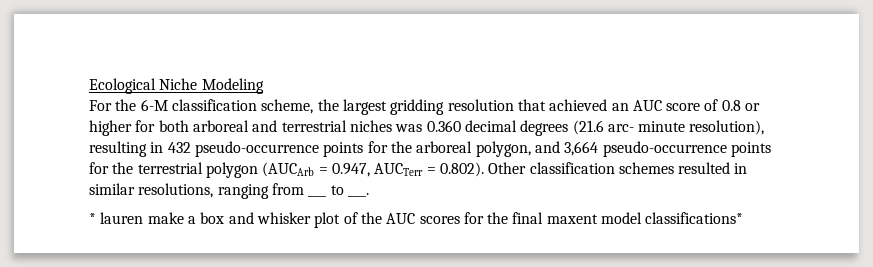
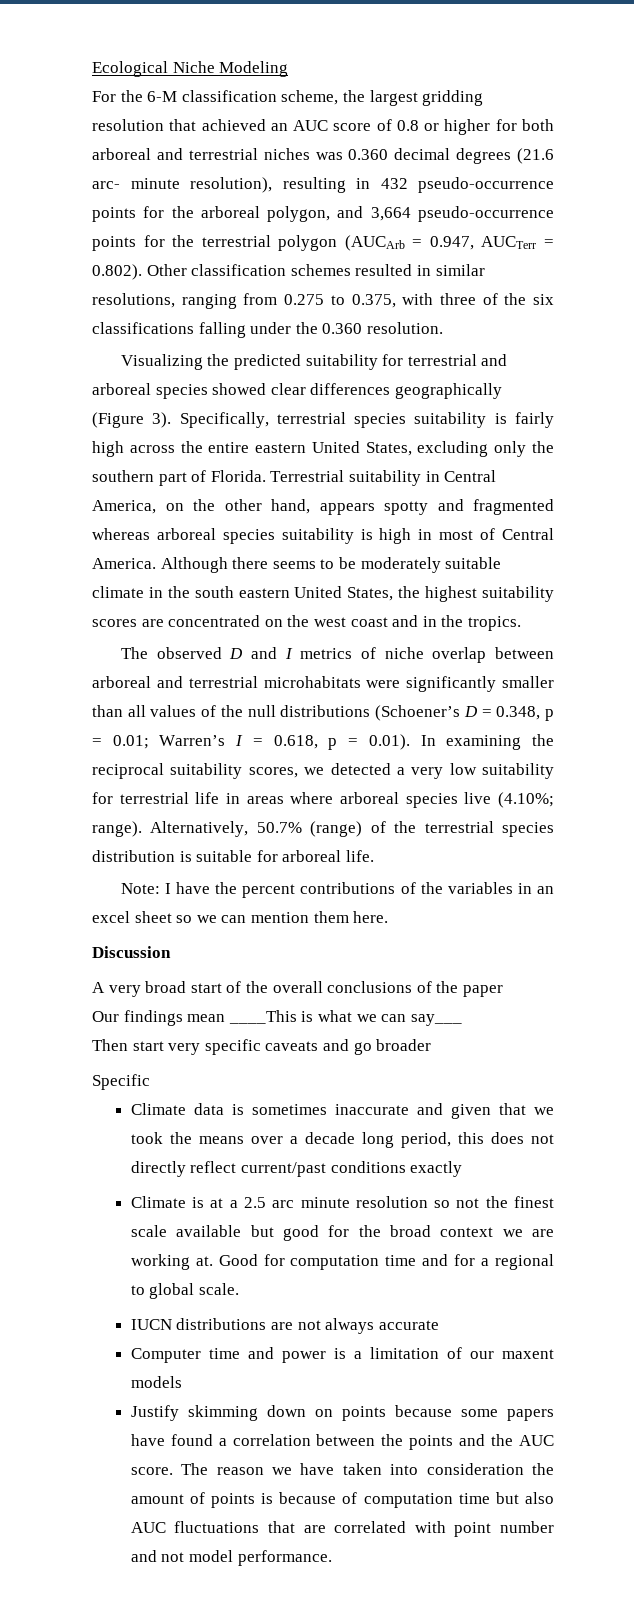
[308,195,327,197] [330,185,369,197] [89,212,744,228] ___ to ___. // * lauren make a box and whisker plot of the AUC scores for the final maxent model classifications* -> [284,293,554,308] [92,322,443,338] [120,354,508,370] [92,383,502,399] [92,412,554,428] [92,441,554,457] [92,470,497,486] [92,499,554,515] [92,528,555,544] [92,557,502,573] [92,586,554,602] [92,615,521,631] [120,647,555,663] [92,676,554,692] [92,705,555,721] [92,734,554,750] [92,763,554,779] [92,792,554,808] [92,821,554,837] [92,850,374,862] [120,882,554,898] [92,911,389,923] [92,946,171,958] [92,981,503,997] [92,1010,462,1026] [92,1039,432,1055] [92,1074,150,1090] [130,1103,554,1119] [130,1132,554,1148] [130,1161,463,1177] [130,1196,554,1208] [130,1225,554,1241] [130,1254,554,1270] [130,1283,239,1299] [130,1318,439,1334] [130,1347,554,1363] [130,1376,182,1388] [130,1405,554,1421] [130,1434,554,1450] [130,1463,554,1475] [130,1492,554,1508] [130,1521,554,1537] [130,1550,332,1566] 0.275 to 0.375, with three of the six classifications falling under the 0.360 resolution. // Visualizing the predicted suitability for terrestrial and arboreal species showed clear differences geographically (Figure 3). Specifically, terrestrial species suitability is fairly high across the entire eastern United States, excluding only the southern part of Florida. Terrestrial suitability in Central America, on the other hand, appears spotty and fragmented whereas arboreal species suitability is high in most of Central America. Although there seems to be moderately suitable climate in the south eastern United States, the highest suitability scores are concentrated on the west coast and in the tropics. // The observed D and I metrics of niche overlap between arboreal and terrestrial microhabitats were significantly smaller than all values of the null distributions (Schoener’s D = 0.348, p = 0.01; Warren’s I = 0.618, p = 0.01). In examining the reciprocal suitability scores, we detected a very low suitability for terrestrial life in areas where arboreal species live (4.10%; range). Alternatively, 50.7% (range) of the terrestrial species distribution is suitable for arboreal life. // Note: I have the percent contributions of the variables in an excel sheet so we can mention them here. // Discussion // A very broad start of the overall conclusions of the paper // Our findings mean ____This is what we can say___ // Then start very specific caveats and go broader // Specific // Climate data is sometimes inaccurate and given that we took the means over a decade long period, this does not directly reflect current/past conditions exactly // Climate is at a 2.5 arc minute resolution so not the finest scale available but good for the broad context we are working at. Good for computation time and for a regional to global scale. // IUCN distributions are not always accurate // Computer time and power is a limitation of our maxent models // Justify skimming down on points because some papers have found a correlation between the points and the AUC score. The reason we have taken into consideration the amount of points is because of computation time but also AUC fluctuations that are correlated with point number and not model performance.

